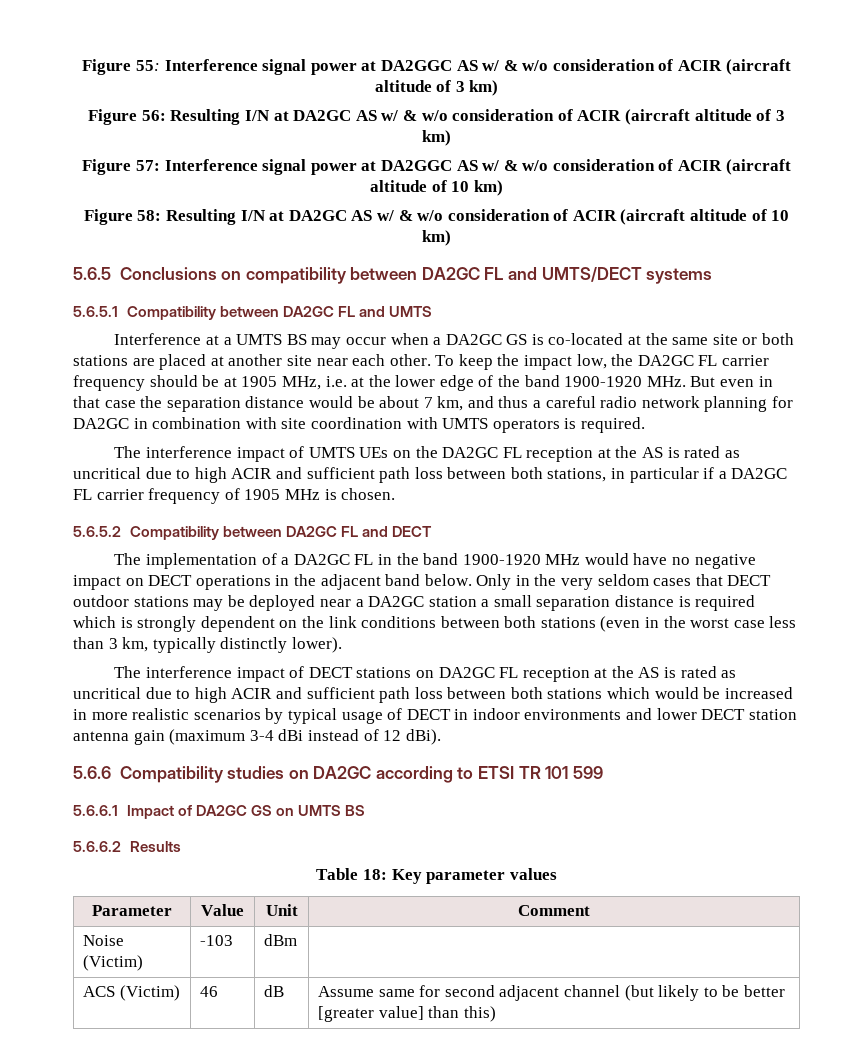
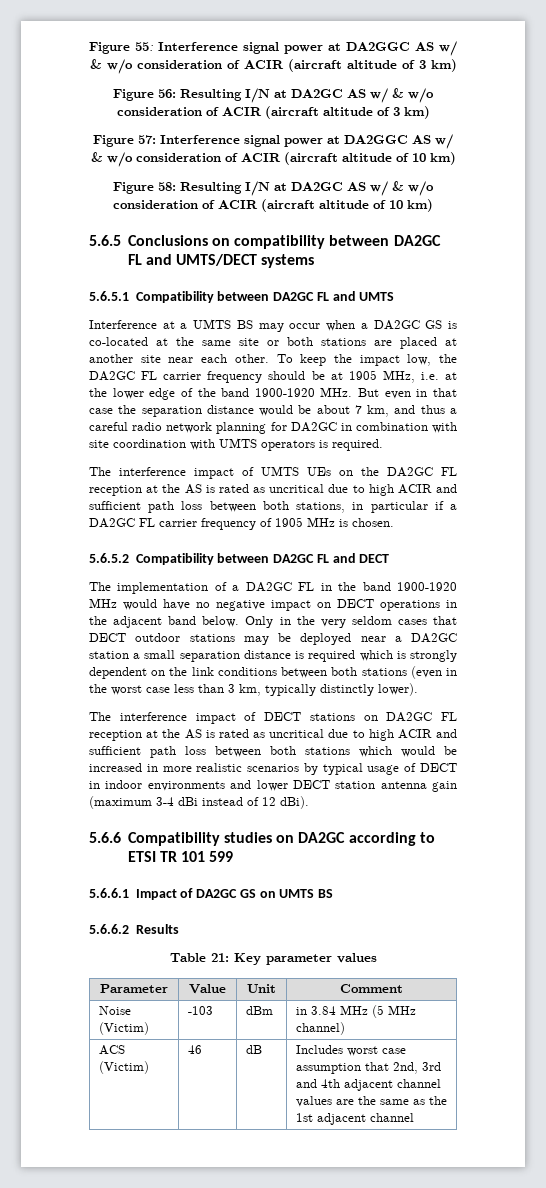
[362,869,387,880] 18: -> [210,953,229,962] 21:
[83,985,180,1001] [200,986,219,997] [264,985,285,997] [318,985,785,1001] [318,1006,496,1022] // ACS (Victim) | 46 | dB | Assume same for second adjacent channel (but likely to be better [greater value] than this) -> [295,1005,416,1018] [295,1022,345,1035] [98,1045,125,1055] [98,1061,149,1074] [187,1045,202,1054] [245,1045,262,1054] [295,1045,406,1056] [295,1062,441,1074] [295,1079,441,1091] [295,1096,447,1107] [295,1113,414,1125] in 3.84 MHz (5 MHz channel) // ACS (Victim) | 46 | dB | Includes worst case assumption that 2nd, 3rd and 4th adjacent channel values are the same as the 1st adjacent channel

